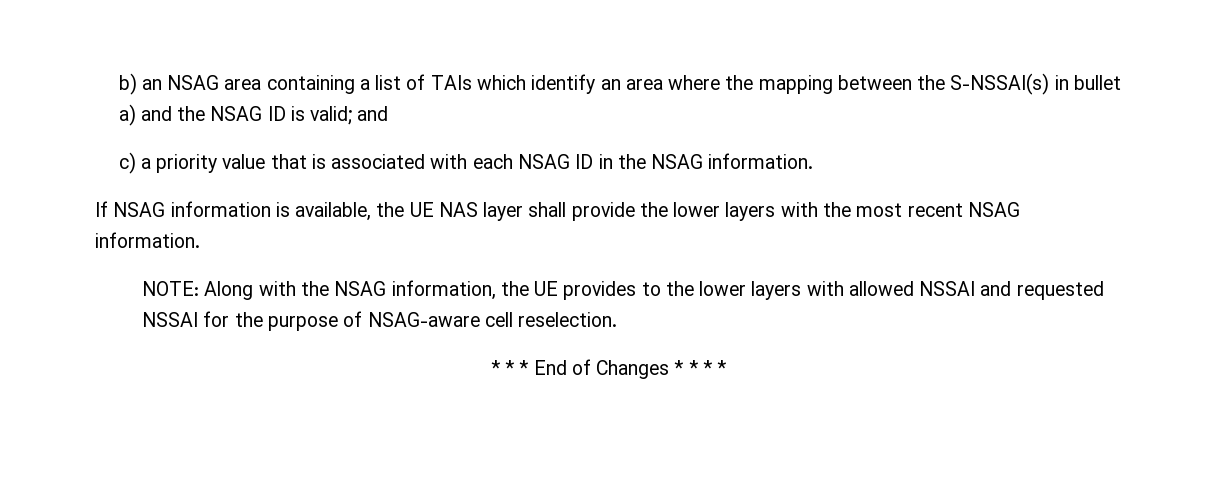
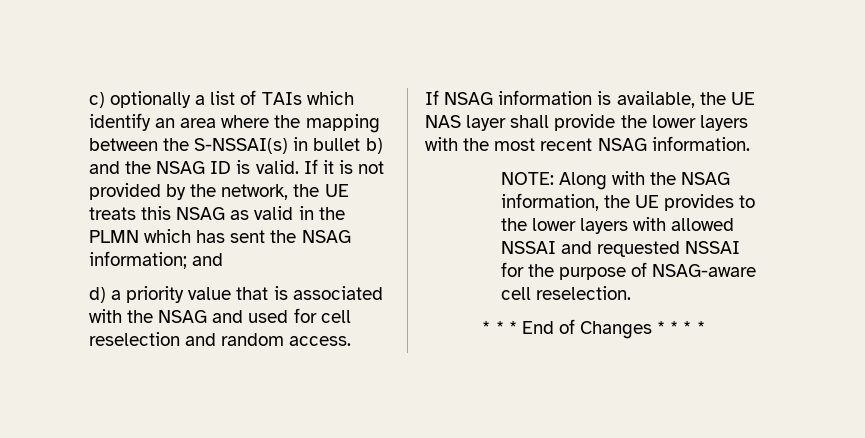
[118,73,355,95] b) an NSAG area containing -> [88,91,192,108] c) optionally
[118,104,136,126] a) -> [365,138,383,154] b)
[310,106,353,125] valid; -> [255,159,385,174] [88,183,349,200] [88,206,345,220] [88,229,351,243] [88,251,187,269] valid. If it is not provided by the network, the UE treats this NSAG as valid in the PLMN which has sent the NSAG information;
[118,152,136,174] c) -> [88,287,106,303] d)
[472,153,814,169] each NSAG ID in the NSAG information. -> [127,308,351,323] [88,332,352,346] the NSAG and used for cell reselection and random access.

